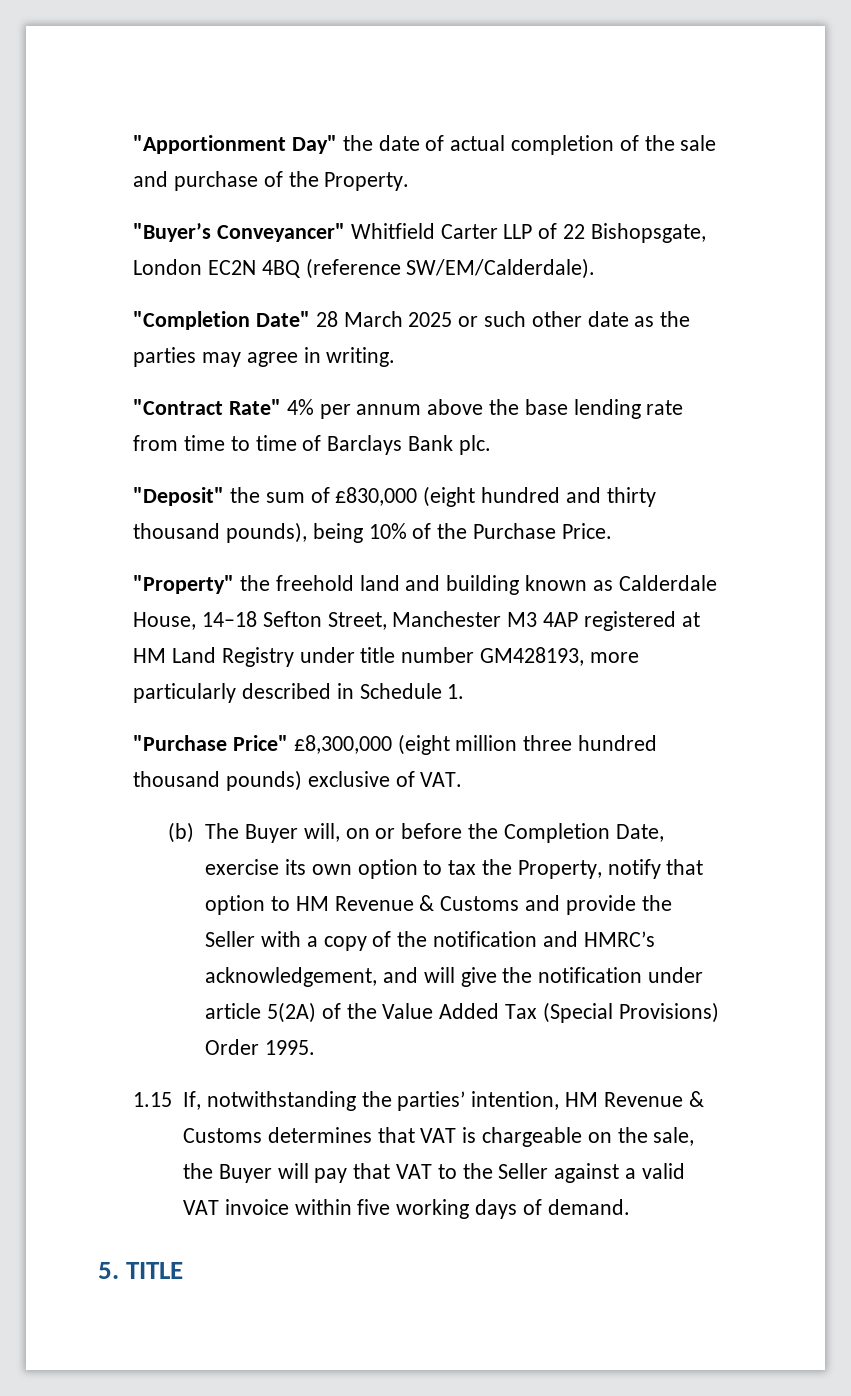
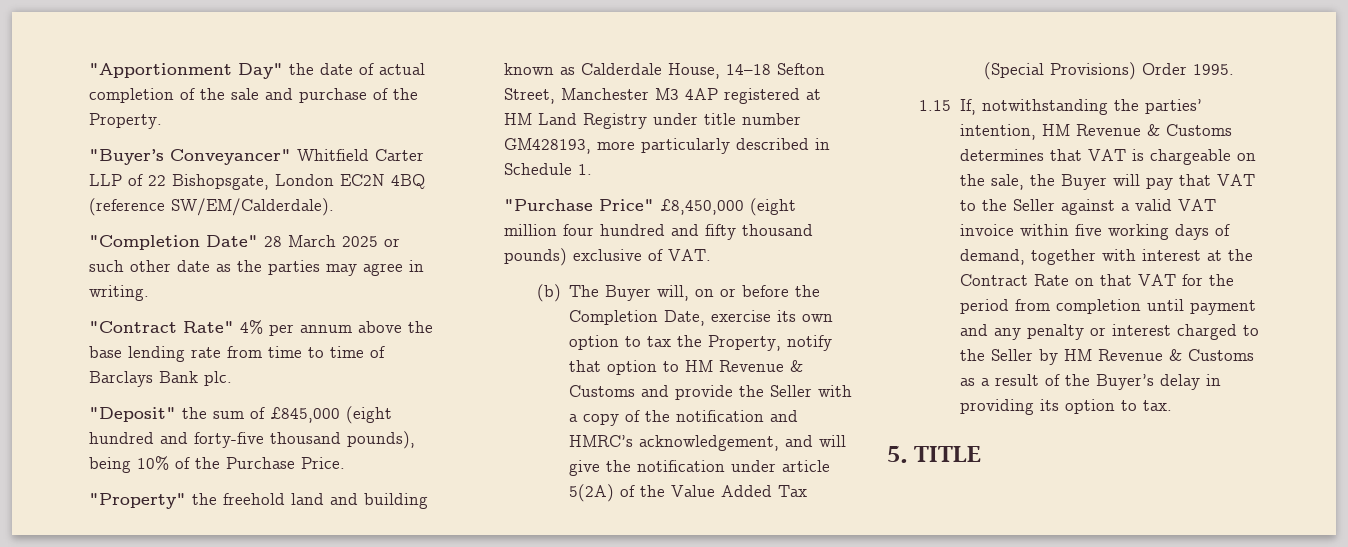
[335,487,418,506] £830,000 -> [270,407,341,423] £845,000
[606,487,656,507] thirty -> [194,432,265,448] forty-five
[293,735,392,754] £8,300,000 -> [660,199,745,215] £8,450,000
[523,735,657,751] three hundred -> [563,224,737,240] four hundred and fifty
[547,1199,630,1215] demand. -> [959,249,1253,265] [959,274,1234,286] [959,299,1256,315] [959,324,1259,340] [959,349,1254,365] [959,374,1221,390] [959,399,1172,415] demand, together with interest at the Contract Rate on that VAT for the period from completion until payment and any penalty or interest charged to the Seller by HM Revenue & Customs as a result of the Buyer’s delay in providing its option to tax.

